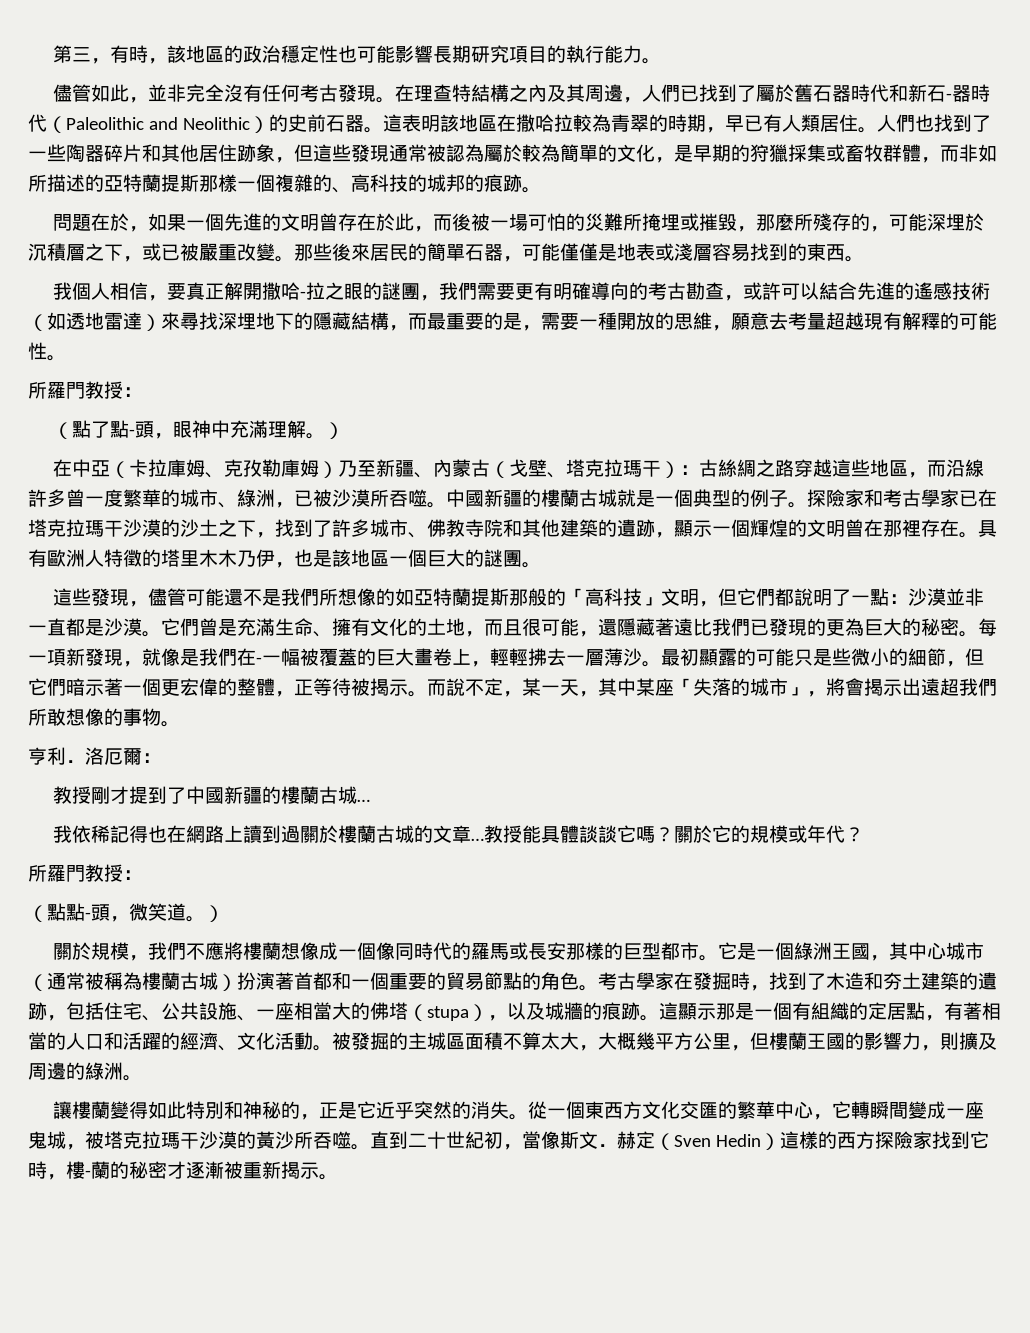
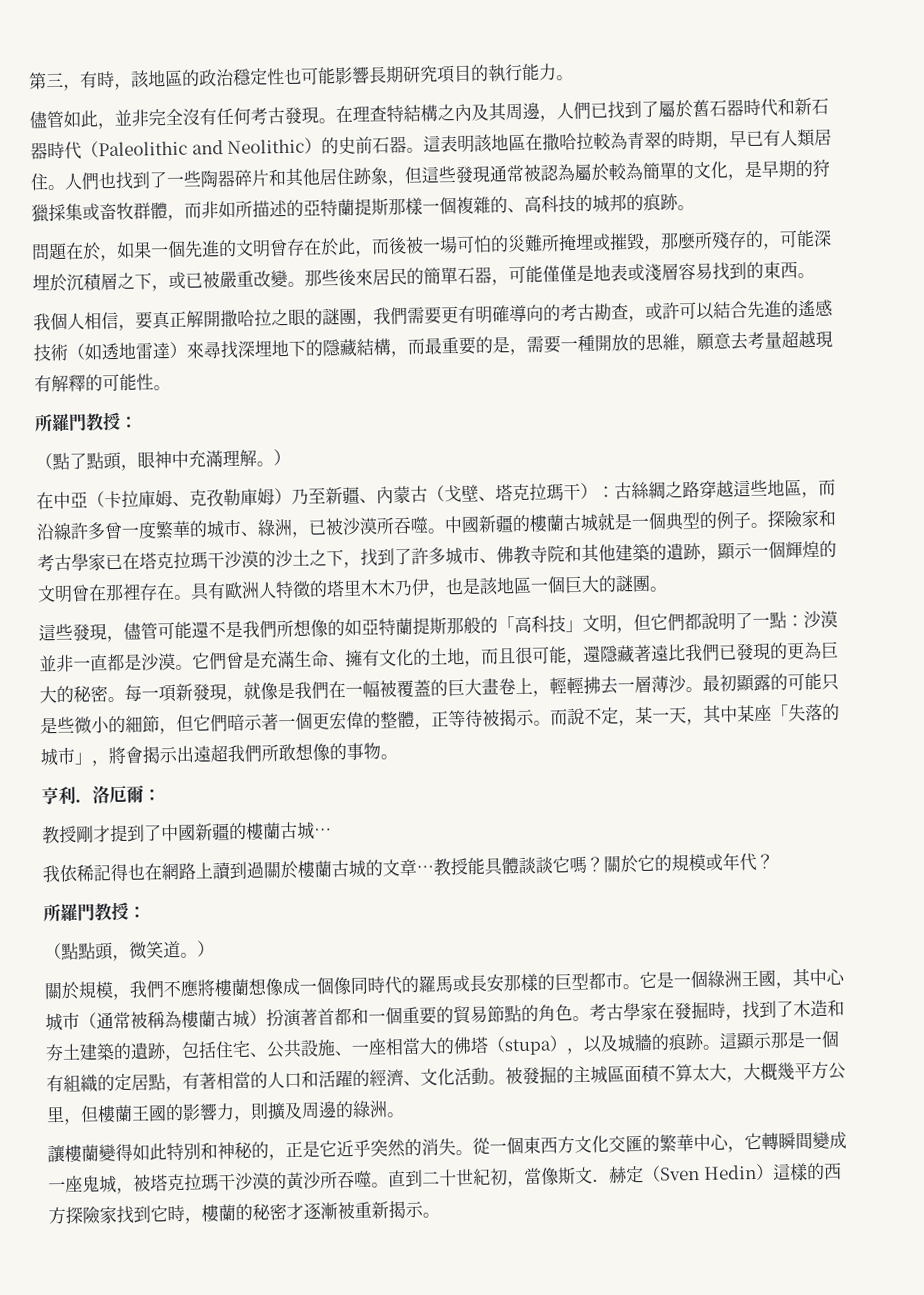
[946,93,953,100] - -> (829, 106) none
[300,291,307,298] - -> (255, 318) none
[129,429,136,436] - -> (104, 461) none
[256,657,262,664] - -> (346, 690) none
[85,912,91,919] - -> (96, 951) none
[85,1170,91,1177] - -> (220, 1213) none

